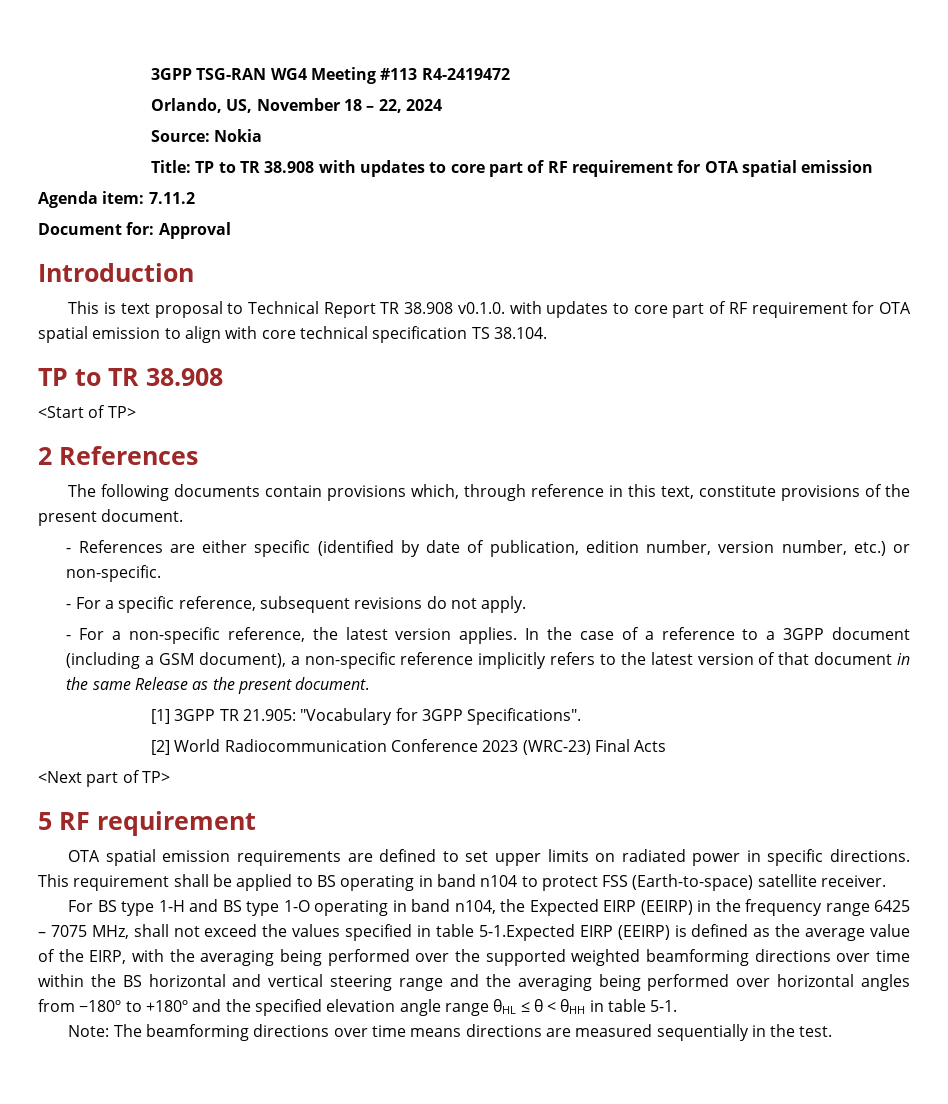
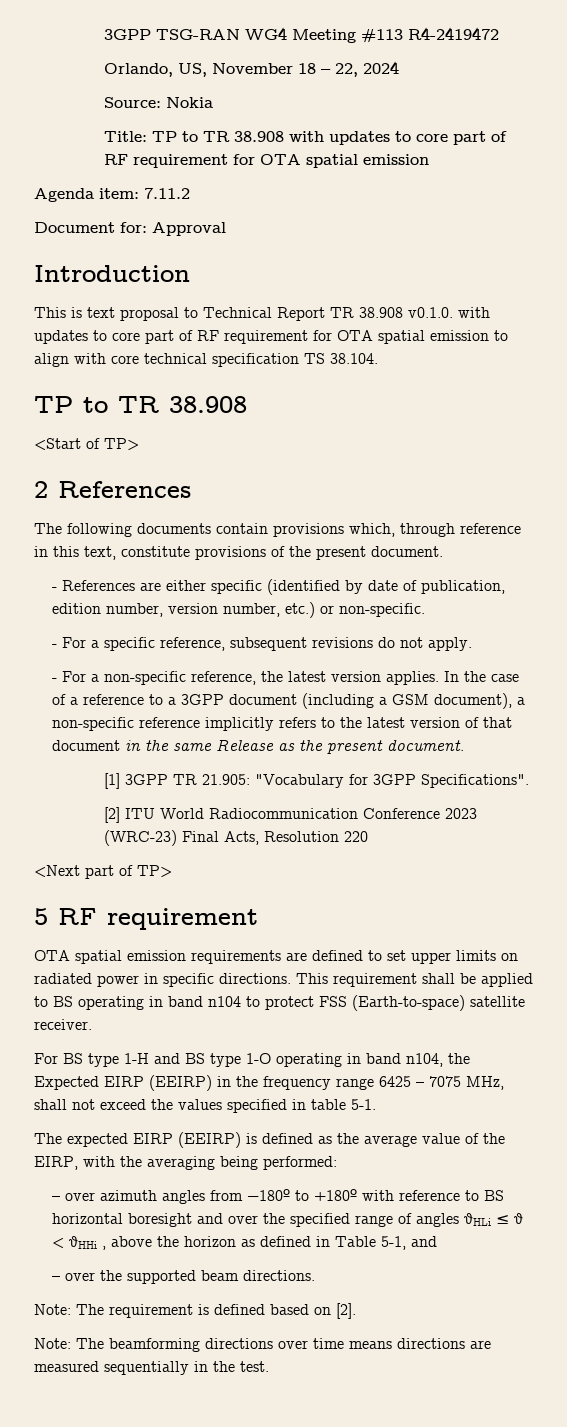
(171, 747) none -> [125,808,156,819] ITU
[634,740,667,752] Acts -> [224,831,369,845] Acts, Resolution 220
[478,924,575,941] 5-1.Expected -> [351,1099,376,1110] [34,1133,128,1147] 5-1. // The expected
[327,949,911,966] [38,974,855,991] performed over the supported weighted beamforming directions over time within the BS horizontal and vertical steering range and the averaging being performed over horizontal -> [263,1156,337,1170] [51,1190,157,1201] performed: // ‒ over azimuth
[192,999,678,1016] and the specified elevation angle range θHL ≤ θ < θHH in table 5-1. -> [361,1190,504,1201] [51,1213,523,1227] [51,1236,437,1250] [51,1270,315,1284] [34,1303,356,1319] with reference to BS horizontal boresight and over the specified range of angles θHLi ≤ θ < θHHi , above the horizon as defined in Table 5-1, and // ‒ over the supported beam directions. // Note: The requirement is defined based on [2].

